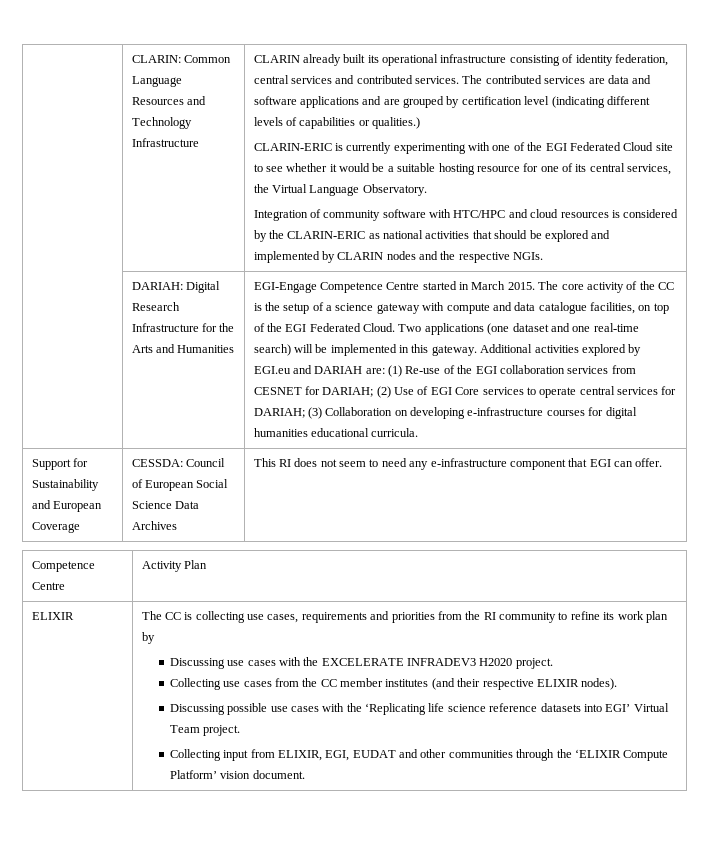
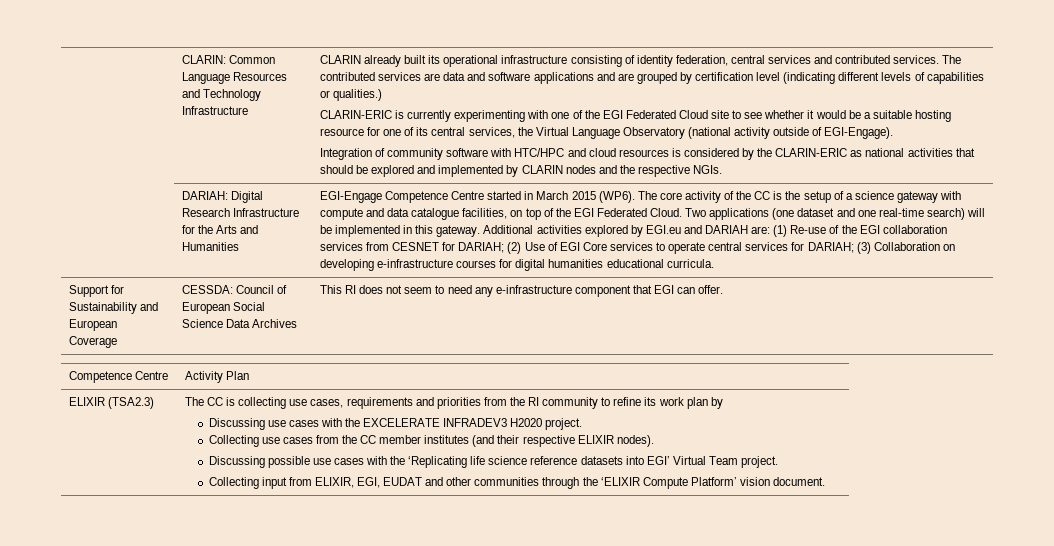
[362,184,427,196] Observatory. -> [622,127,894,139] Observatory (national activity outside of EGI-Engage).
[507,282,535,290] 2015. -> [571,191,635,203] 2015 (WP6).
(74, 616) none -> [107,397,154,409] (TSA2.3)

